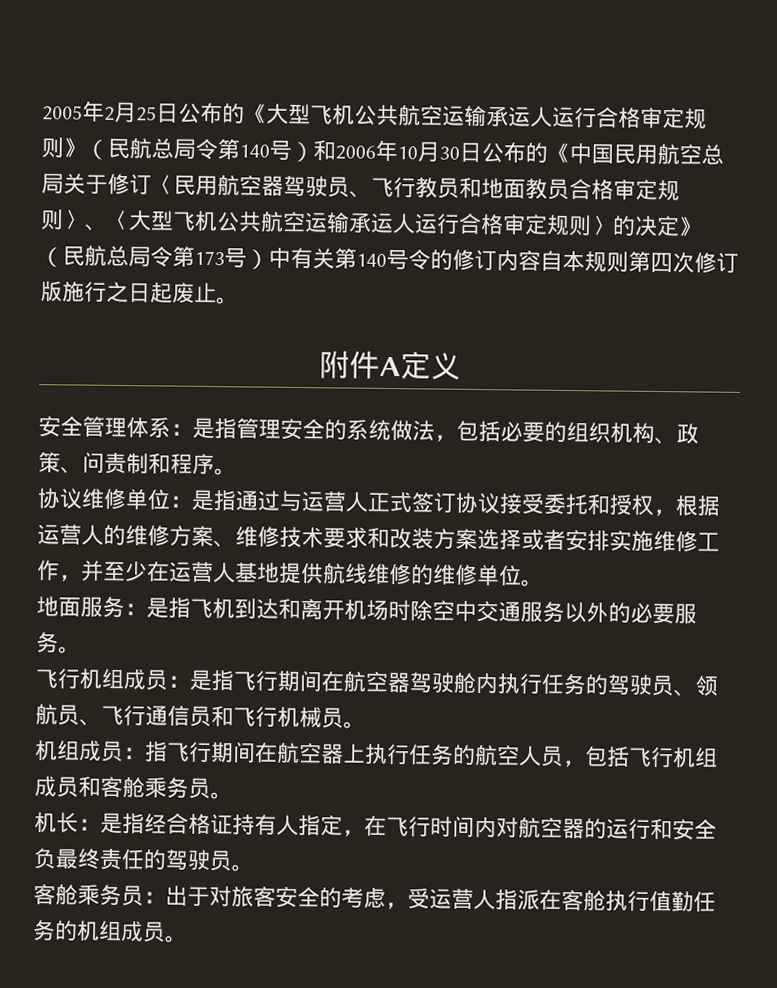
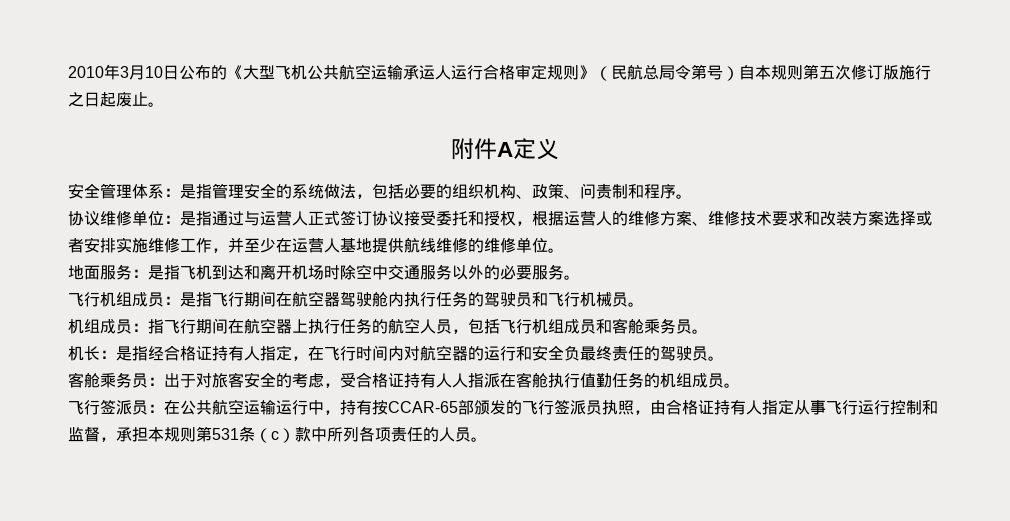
[42,100,157,124] 2005年2月25 -> [68,64,163,80] 2010年3月10
[239,139,724,165] [41,173,680,202] [40,209,702,237] [40,245,541,271] 140号）和2006年10月30日公布的《中国民用航空总局关于修订〈民用航空器驾驶员、飞行教员和地面教员合格审定规则〉、〈大型飞机公共航空运输承运人运行合格审定规则〉的决定》（民航总局令第173号）中有关第140号令的修订内容 -> [707,65,739,81] 号）
[650,251,673,273] 四 -> [819,65,835,79] 五
[673,675,718,697] [35,704,212,728] 、领航员、飞行通信员 -> (532, 299) none
[429,888,474,910] 运营 -> [356,372,452,388] 合格证持有人
(188, 939) none -> [68,399,938,415] [68,426,487,443] // 飞行签派员：在公共航空运输运行中，持有按CCAR-65部颁发的飞行签派员执照，由合格证持有人指定从事飞行运行控制和监督，承担本规则第531条（c）款中所列各项责任的人员。

